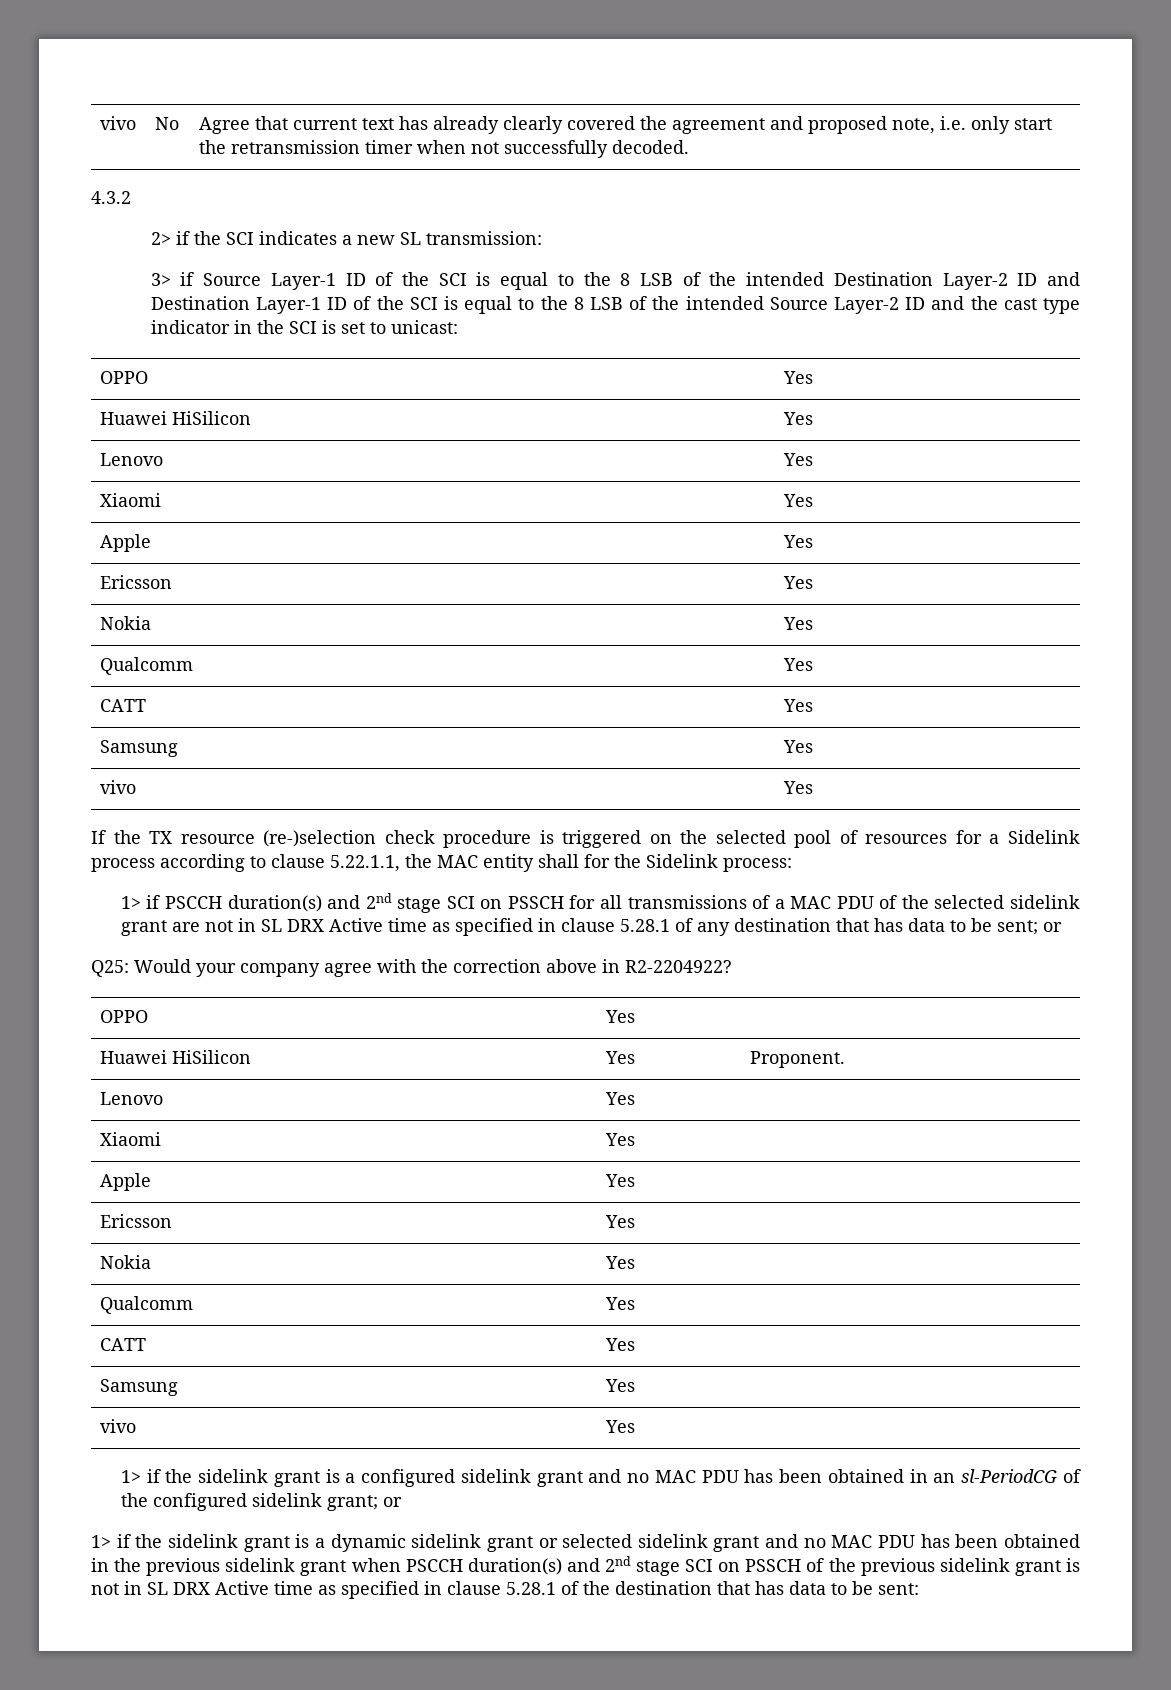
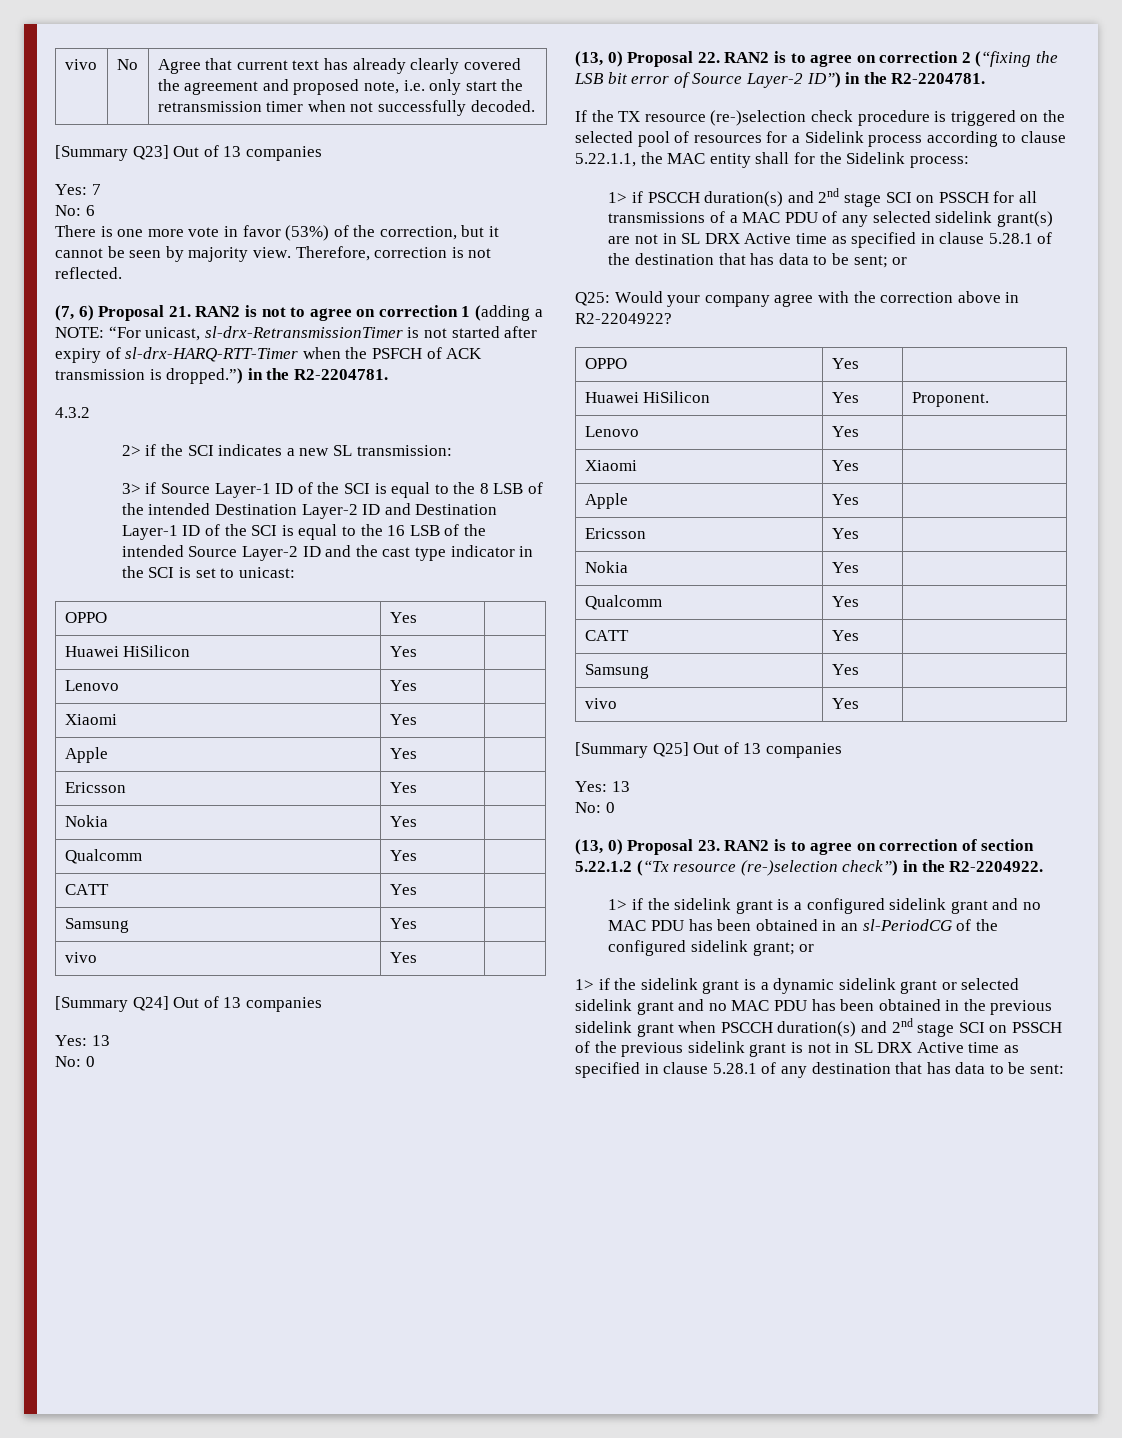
(690, 147) none -> [55,145,322,161] [55,184,101,195] [55,205,95,216] [55,225,500,241] [55,246,492,262] [55,267,122,279] [55,305,543,321] [55,326,538,341] [55,347,483,363] [55,368,388,384] // [Summary Q23] Out of 13 companies // Yes: 7 // No: 6 // There is one more vote in favor (53%) of the correction, but it cannot be seen by majority view. Therefore, correction is not reflected. // (7, 6) Proposal 21. RAN2 is not to agree on correction 1 (adding a NOTE: “For unicast, sl-drx-RetransmissionTimer is not started after expiry of sl-drx-HARQ-RTT-Timer when the PSFCH of ACK transmission is dropped.”) in the R2-2204781.
[573,297,584,310] 8 -> [387,525,406,536] 16
(814, 787) none -> [55,996,322,1012] [55,1035,110,1046] [55,1056,95,1067] [575,51,1059,67] [574,72,986,88] // [Summary Q24] Out of 13 companies // Yes: 13 // No: 0 // (13, 0) Proposal 22. RAN2 is to agree on correction 2 (“fixing the LSB bit error of Source Layer-2 ID”) in the R2-2204781.
[901,895,1080,909] [120,920,167,936] the selected sidelink grant -> [841,211,1053,227] any selected sidelink grant(s)
[696,922,730,936] any -> [608,253,631,265] the
(636, 1426) none -> [575,742,842,758] [575,781,630,792] [575,802,615,813] [575,839,1035,855] [575,860,1044,876] // [Summary Q25] Out of 13 companies // Yes: 13 // No: 0 // (13, 0) Proposal 23. RAN2 is to agree on correction of section 5.22.1.2 (“Tx resource (re-)selection check”) in the R2-2204922.
[583,1581,610,1595] the -> [780,1066,807,1078] any

